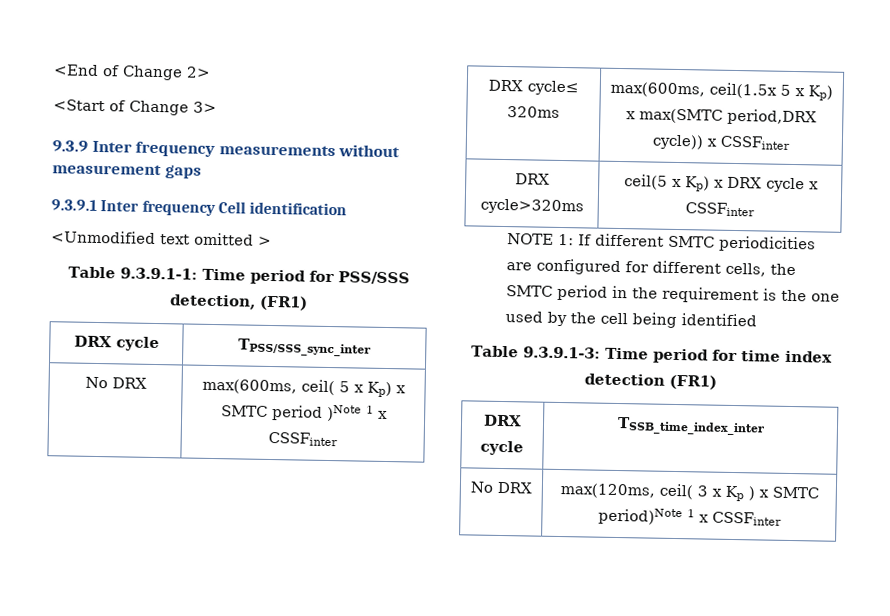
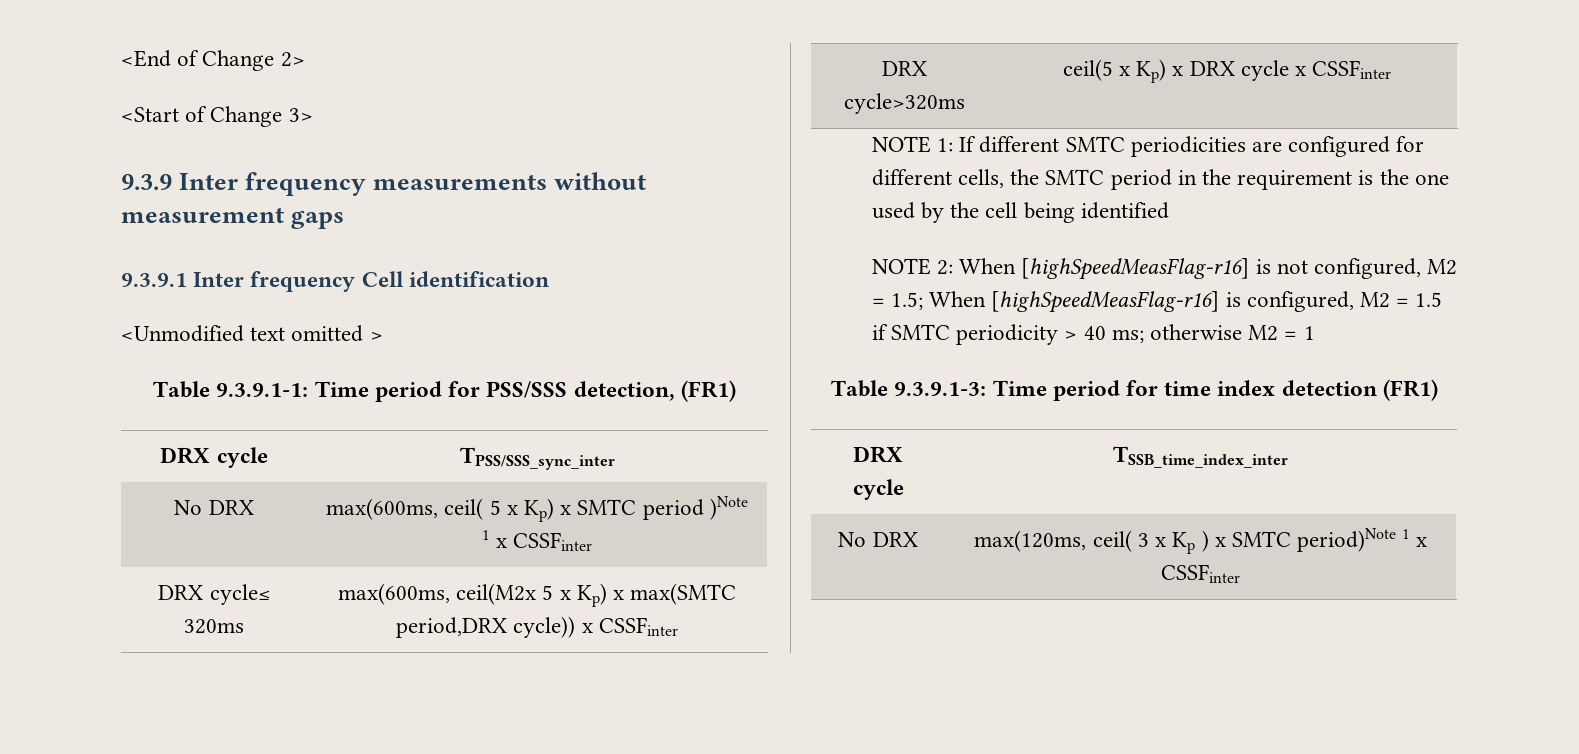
[709,82,777,99] ceil(1.5x -> [456,583,537,605] ceil(M2x
(757, 320) none -> [871,258,1458,280] [871,291,1443,313] [871,324,1315,345] // NOTE 2: When [highSpeedMeasFlag-r16] is not configured, M2 = 1.5; When [highSpeedMeasFlag-r16] is configured, M2 = 1.5 if SMTC periodicity > 40 ms; otherwise M2 = 1

